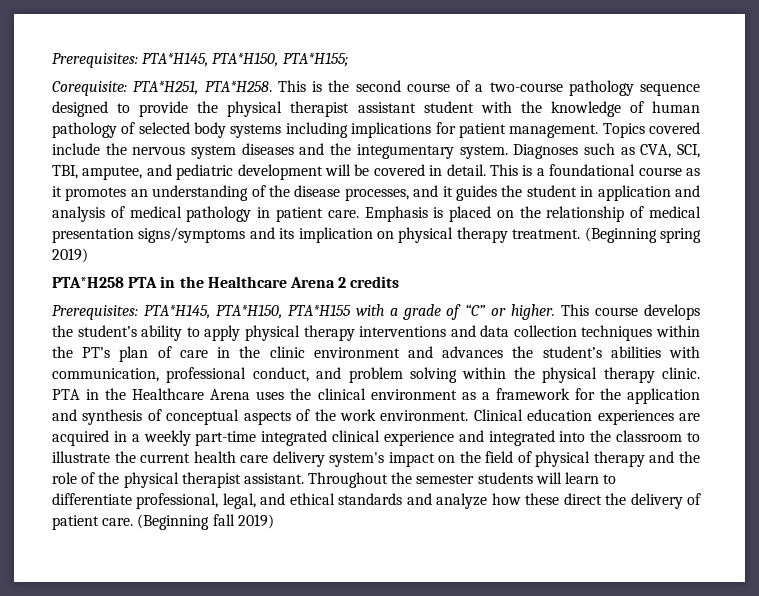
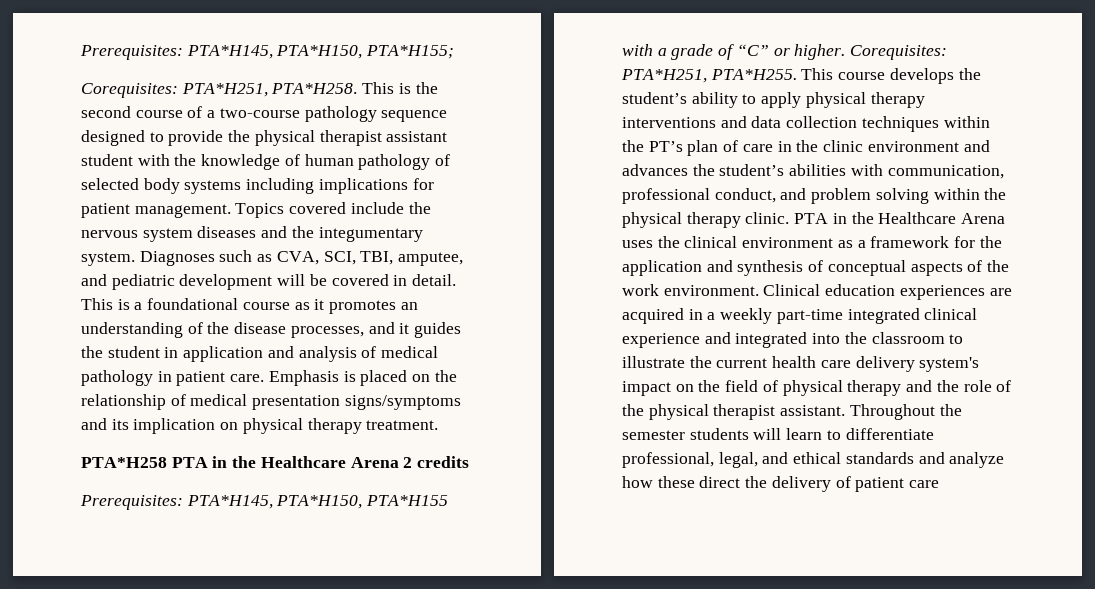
[52,81,127,96] Corequisite: -> [81,83,178,98] Corequisites:
[584,227,701,243] [52,248,88,263] (Beginning spring 2019) -> (439, 425) none
(556, 312) none -> [850,45,948,60] [621,69,797,83] Corequisites: PTA*H251, PTA*H255.
[102,514,274,530] care. (Beginning fall 2019) -> [909,480,940,488] care

